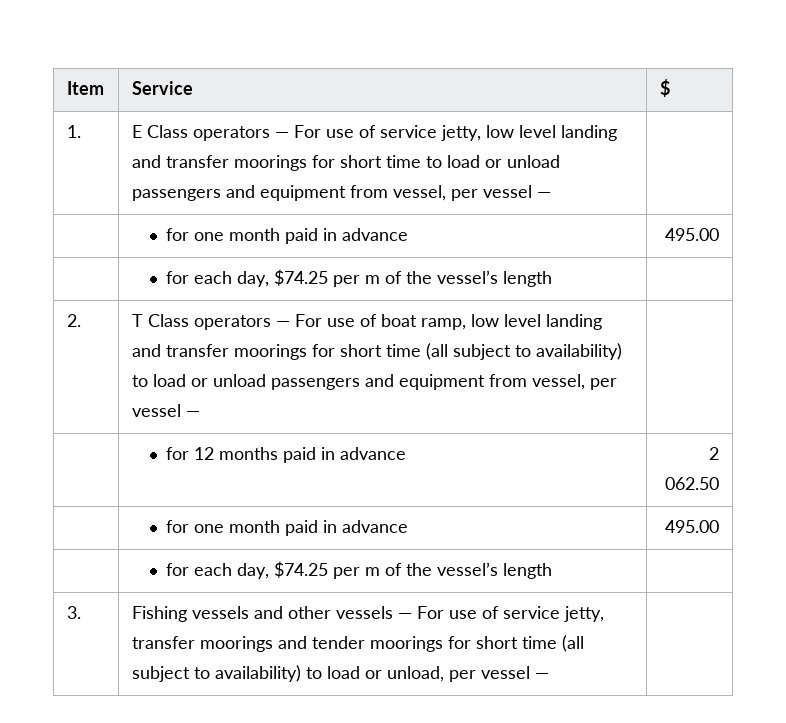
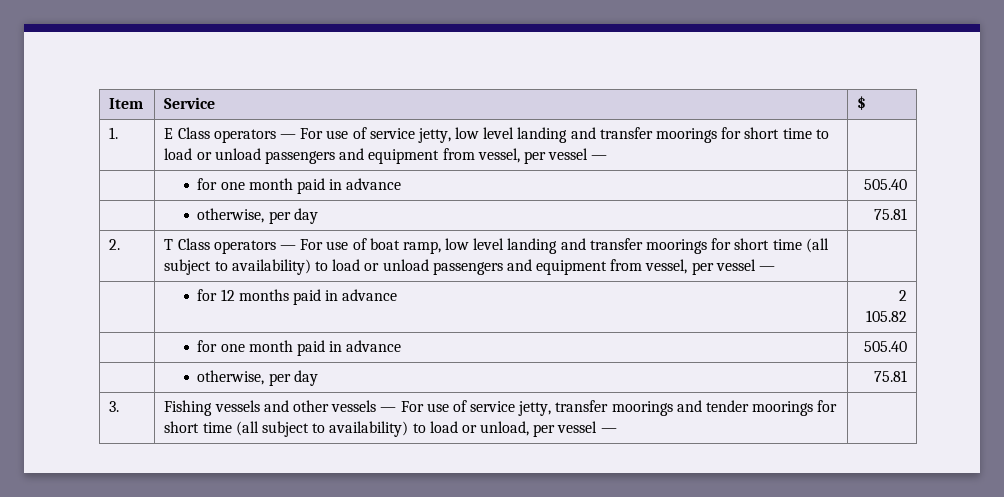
[665,228,720,241] [166,269,553,287] 495.00 // | for each day, $74.25 per m of the vessel’s length | -> [863,179,907,190] [197,208,318,224] [873,208,907,220] 505.40 // | otherwise, per day | 75.81
[665,477,720,490] [166,520,409,536] [665,520,720,533] [166,561,553,579] 062.50 // | for one month paid in advance | 495.00 // | for each day, $74.25 per m of the vessel’s length | -> [865,310,907,322] [197,340,402,356] [863,341,907,352] [197,370,318,386] [873,370,907,382] 105.82 // | for one month paid in advance | 505.40 // | otherwise, per day | 75.81

